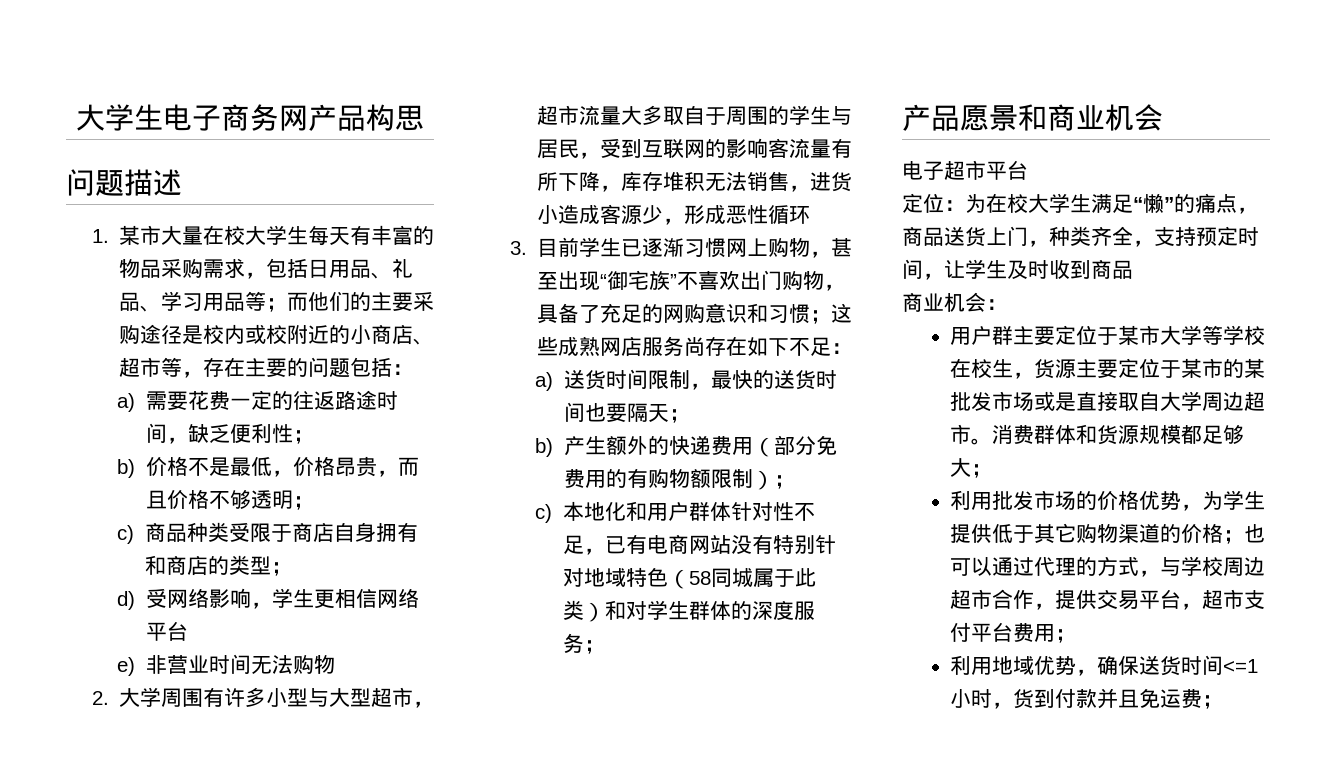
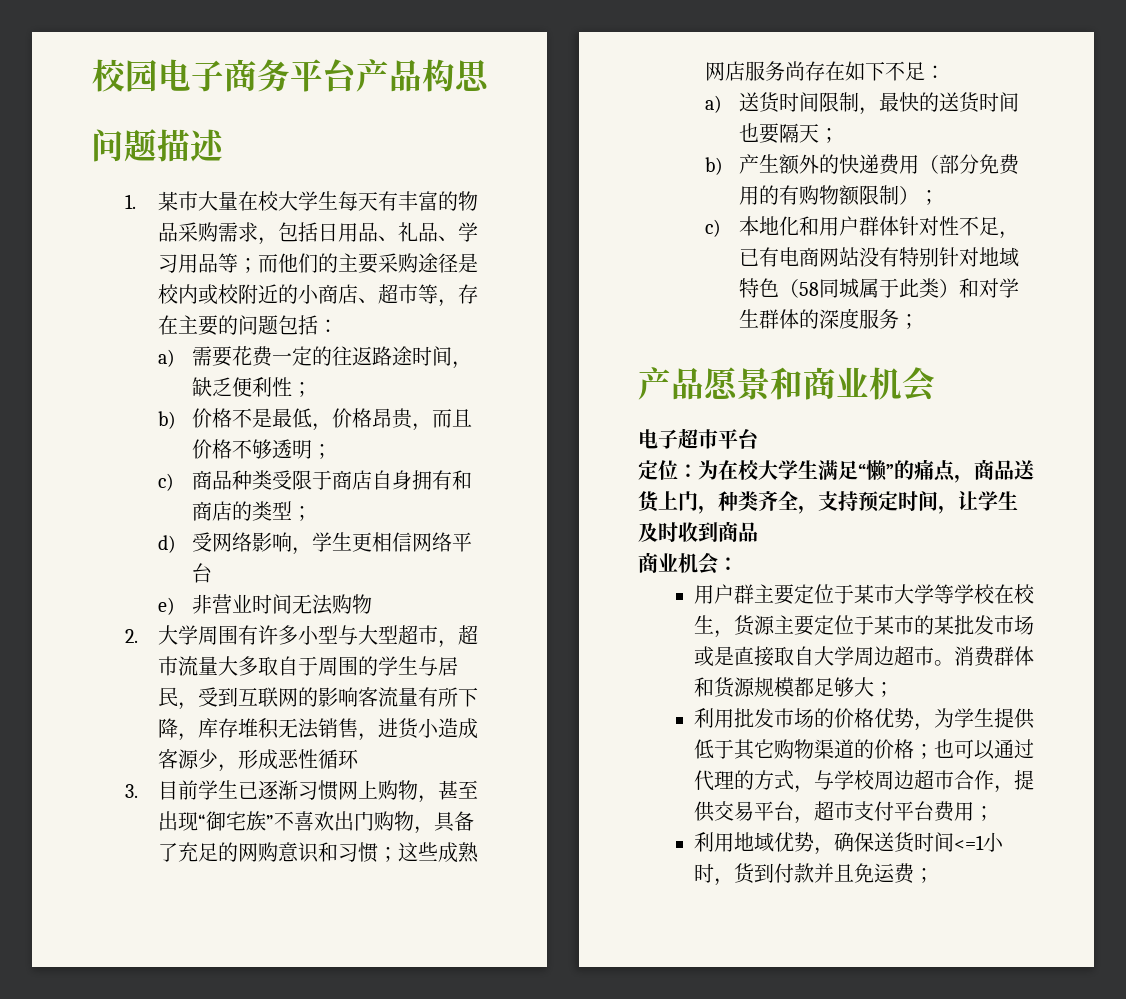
[76,104,163,131] 大学生 -> [91,59,158,92] 校园
[279,105,308,131] 网 -> [289,59,357,92] 平台

